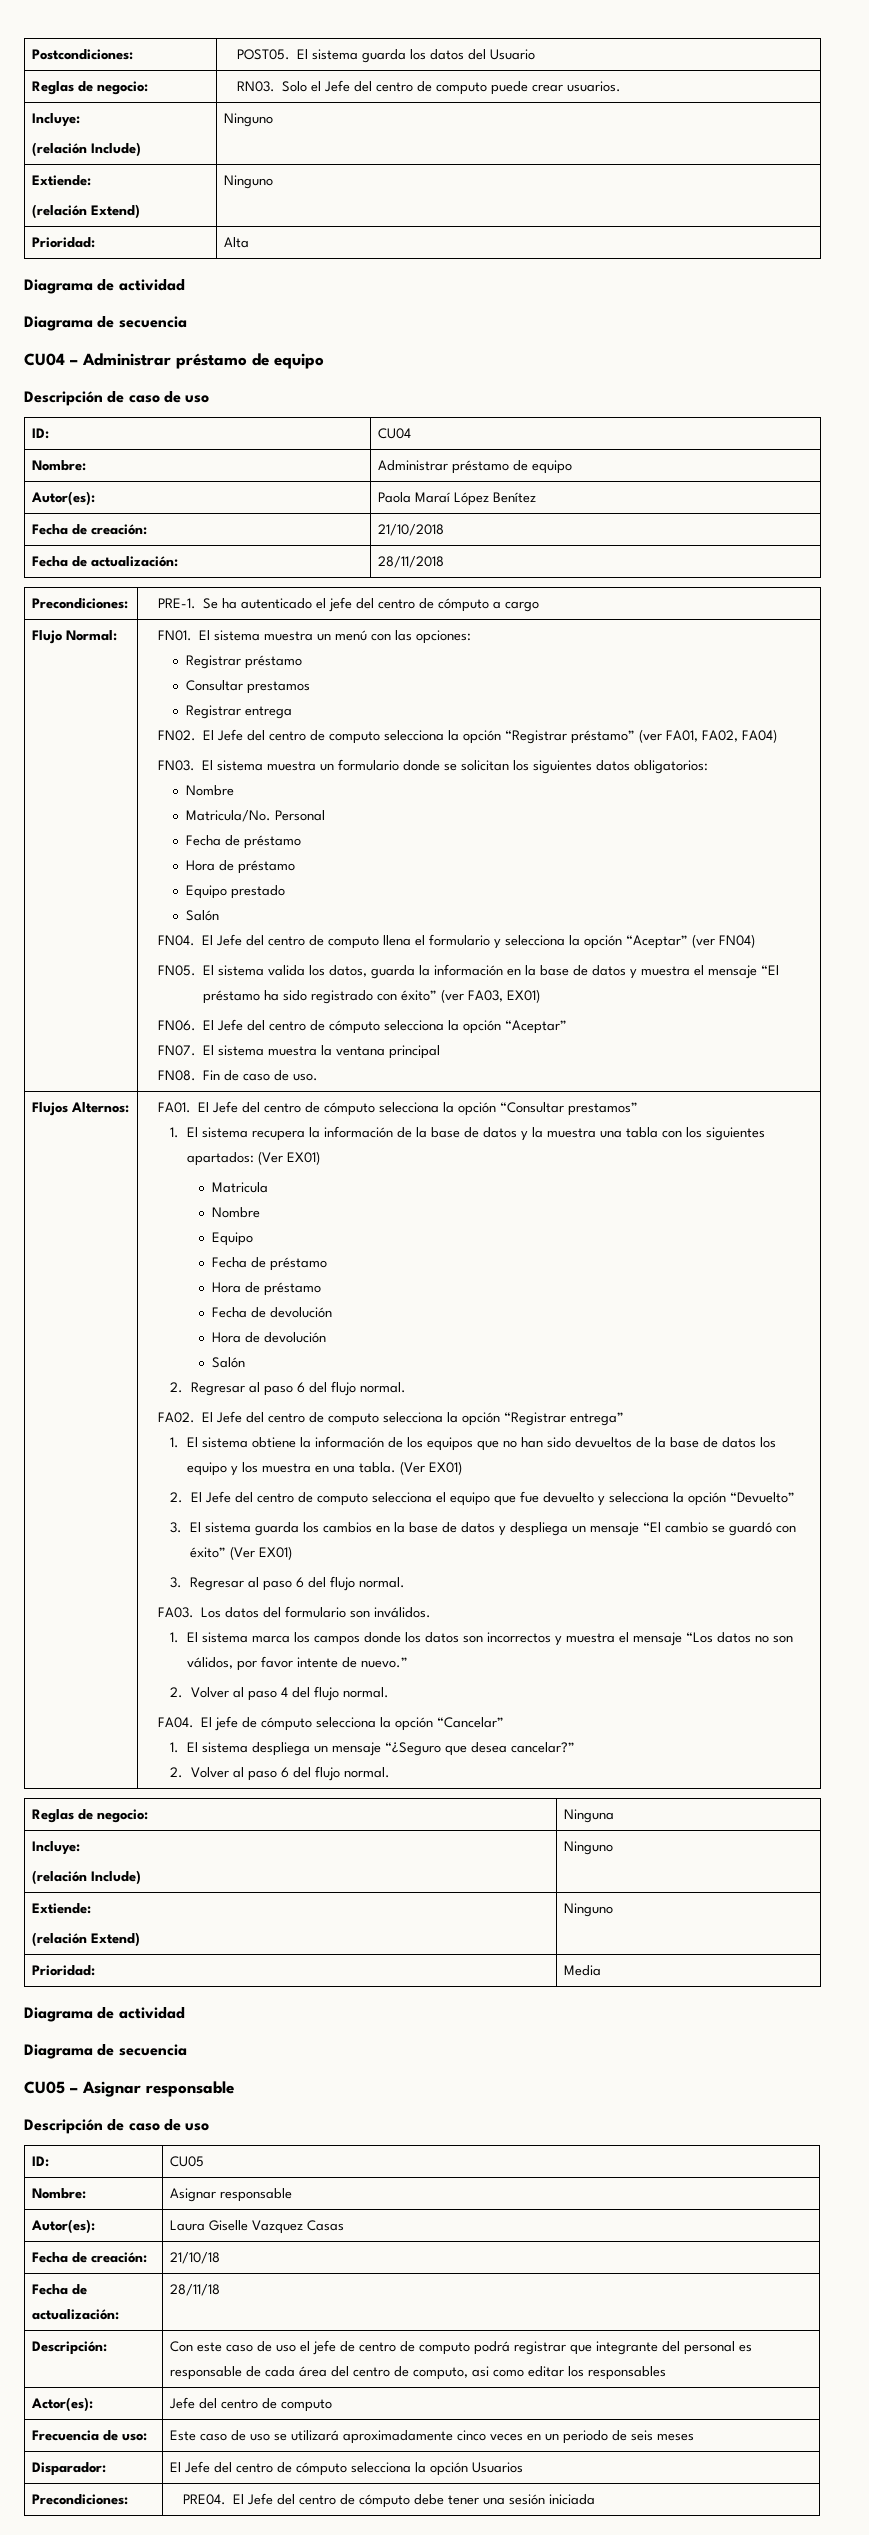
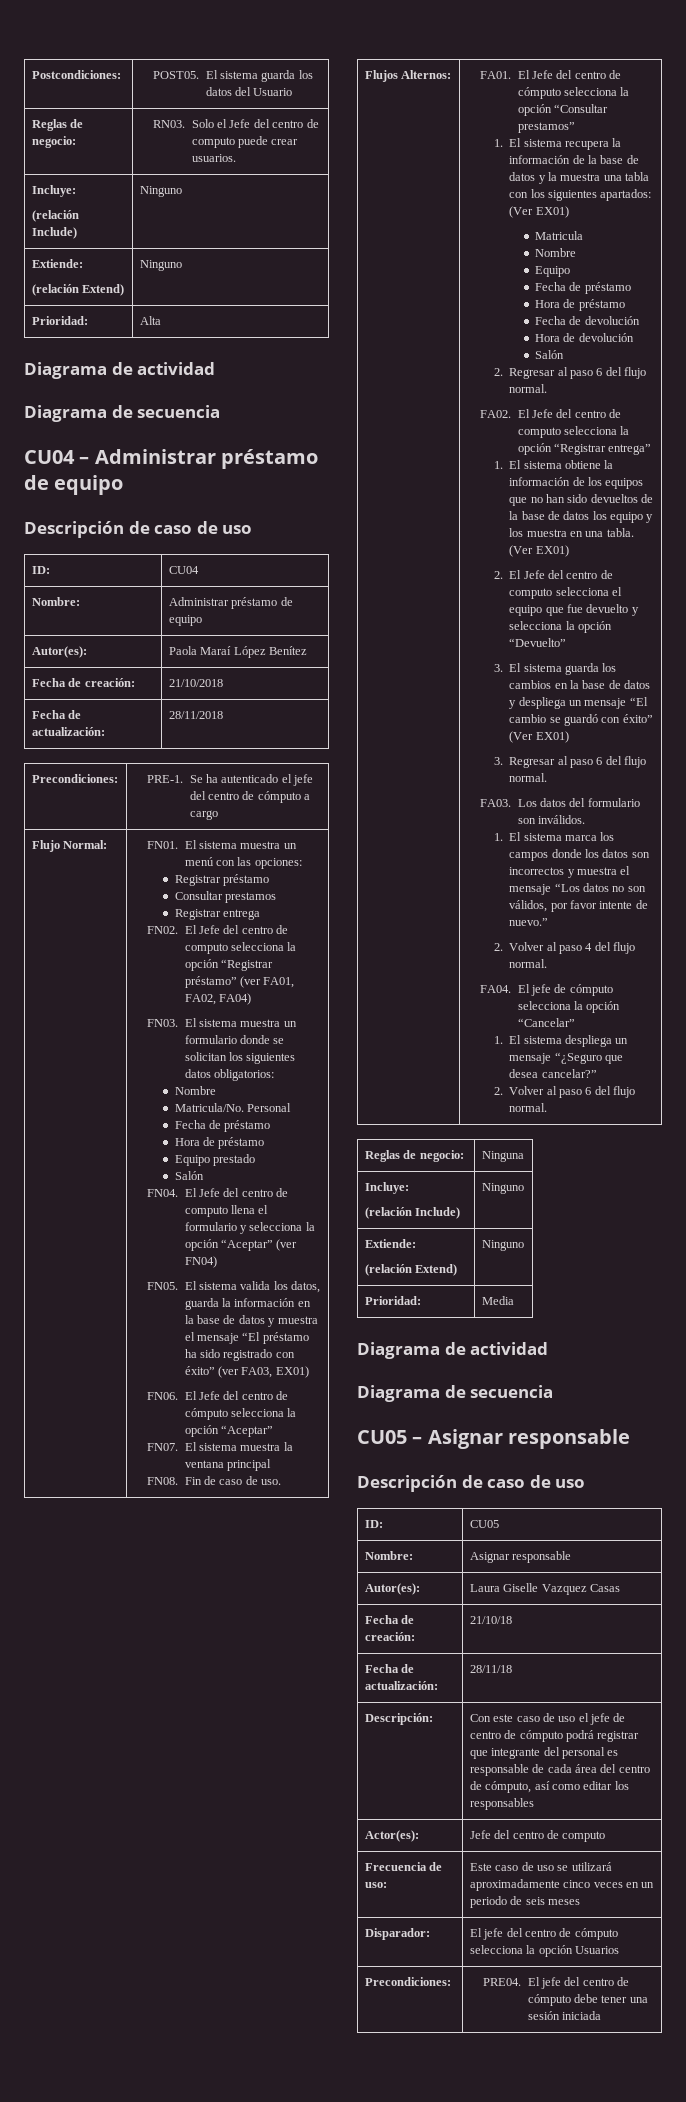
[418,2342,470,2355] computo -> [519,1730,563,1742] cómputo
[412,2366,489,2380] computo, asi -> [485,1781,550,1793] cómputo, así
[183,2461,210,2473] Jefe -> [483,1928,504,1940] jefe
[246,2493,273,2505] Jefe -> [541,1977,562,1989] jefe

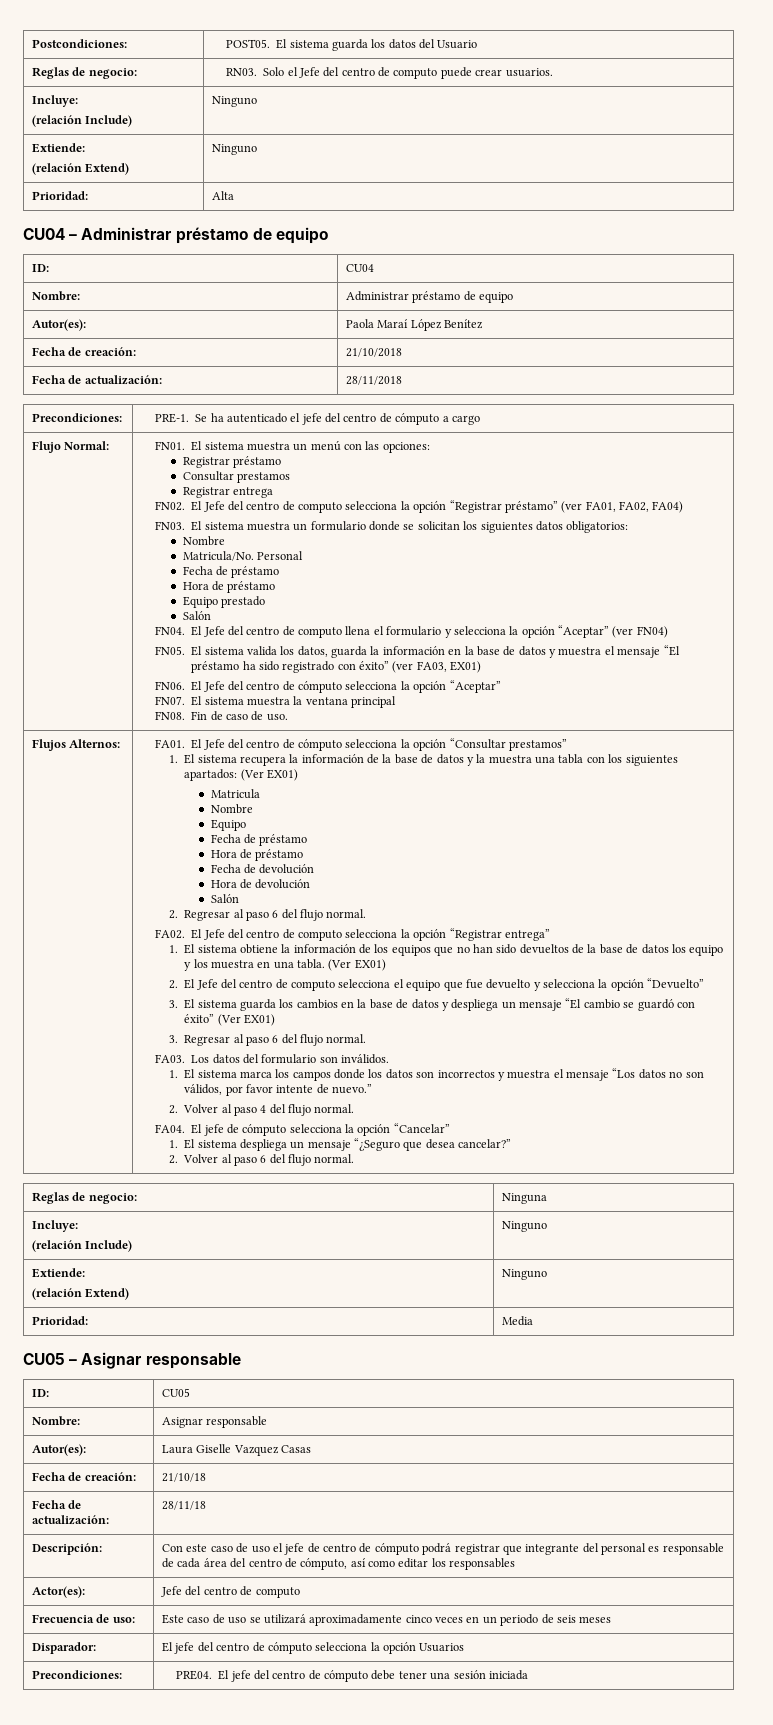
[24,362,216,379] [24,405,221,422] // Diagrama de actividad // Diagrama de secuencia -> (235, 195) none
[24,521,253,538] // Descripción de caso de uso -> (329, 235) none
[357,1342,549,1359] [357,1385,554,1402] // Diagrama de actividad // Diagrama de secuencia -> (534, 1321) none
[357,1475,586,1492] // Descripción de caso de uso -> (241, 1361) none

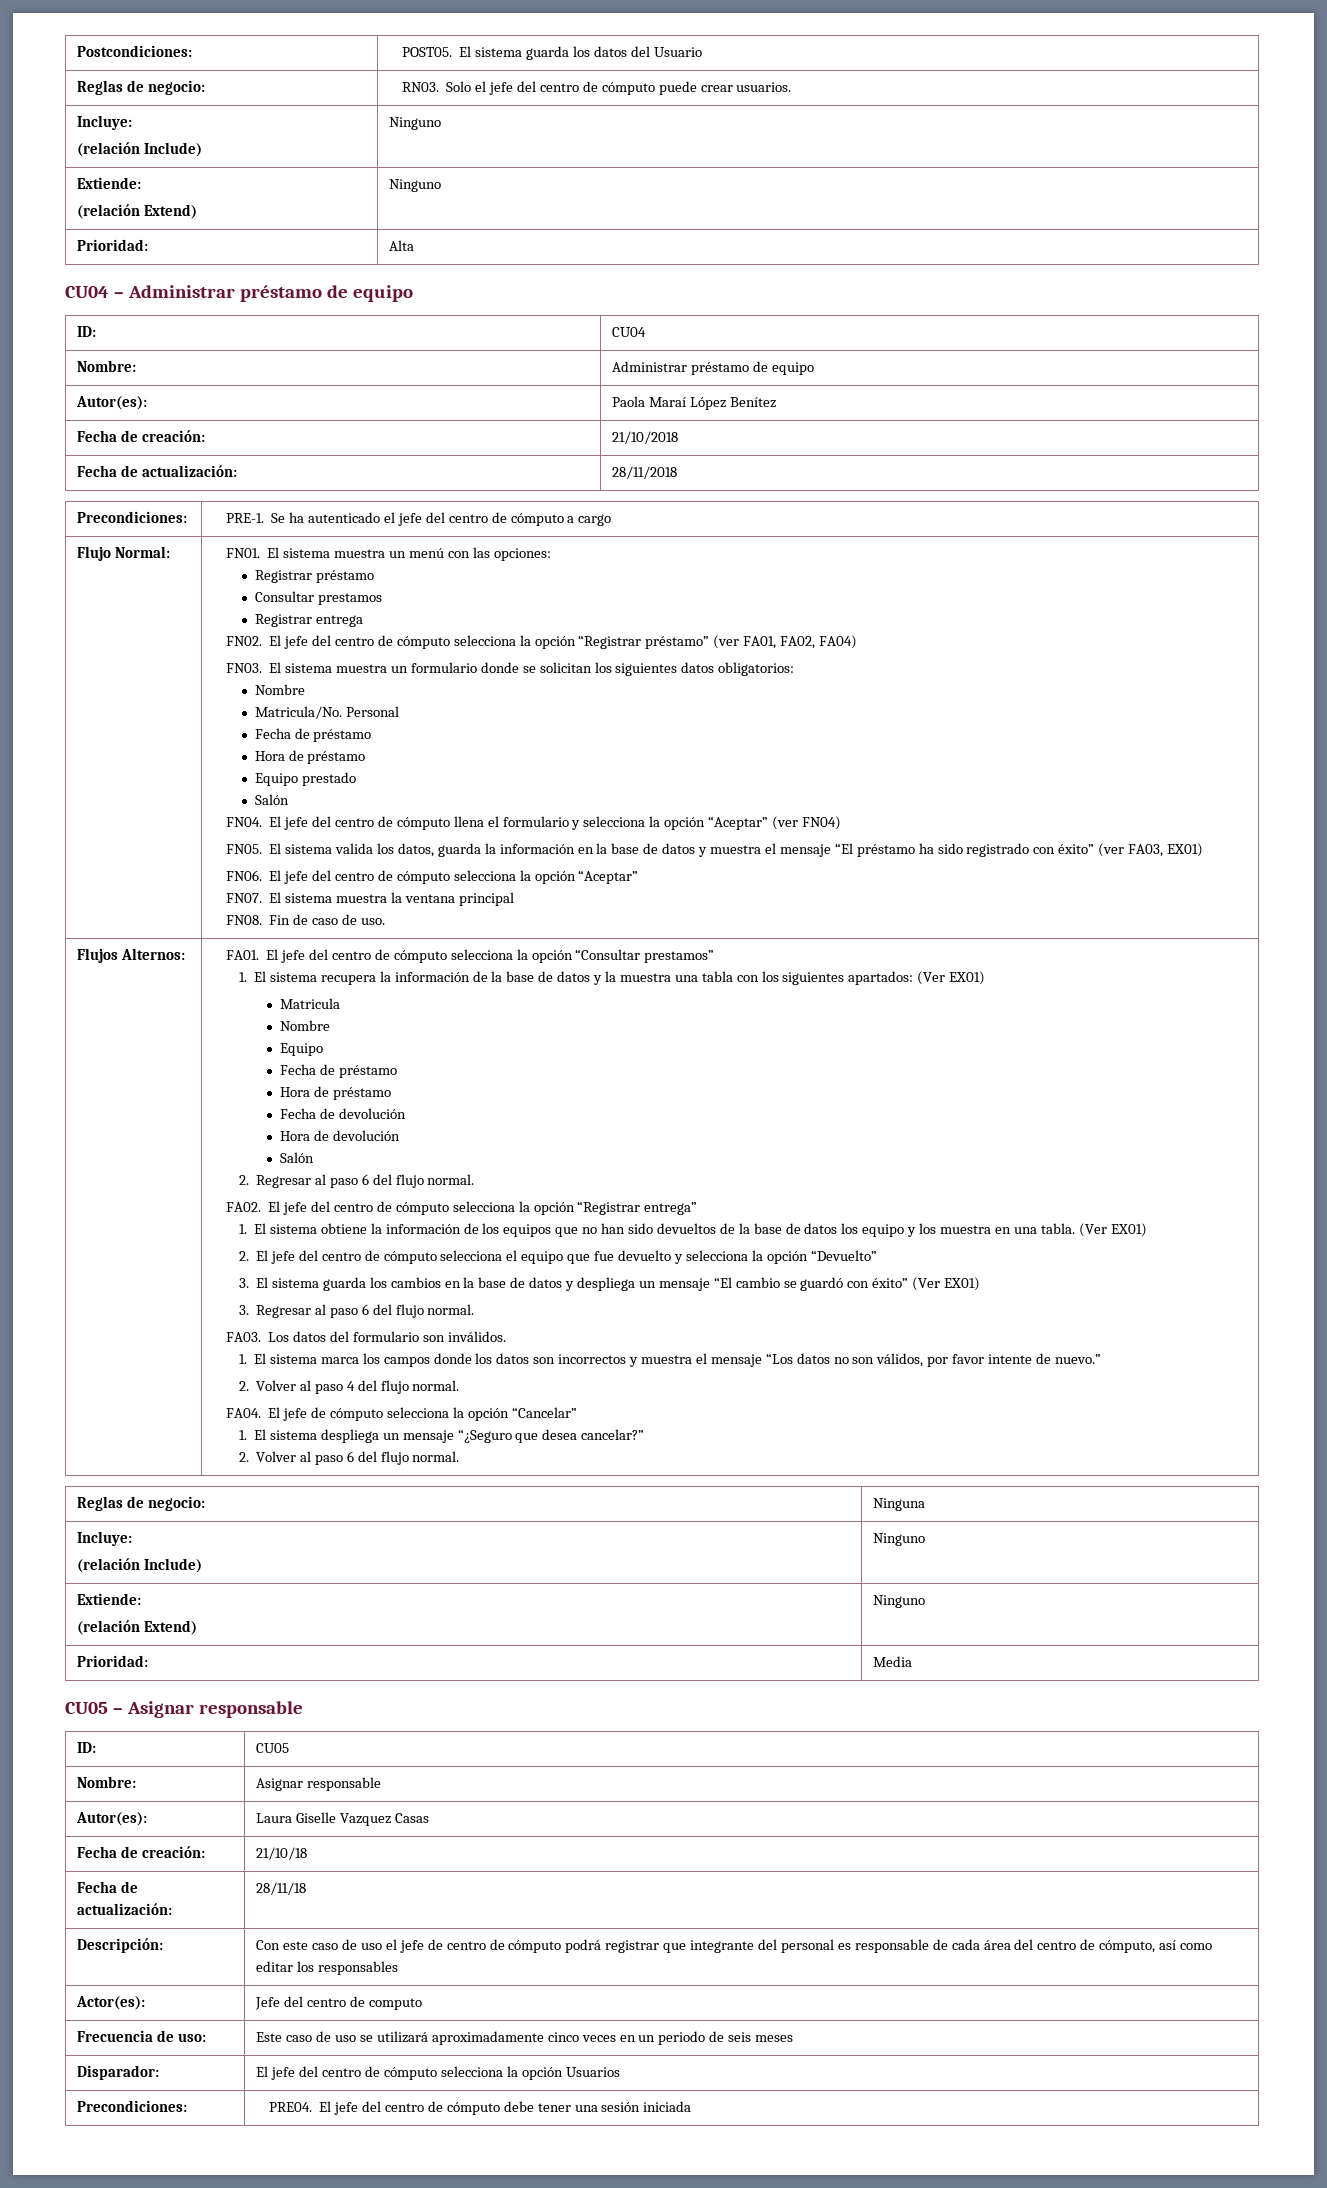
[298,67,438,79] Jefe del centro de computo -> [489,81,655,95] jefe del centro de cómputo
[203,501,343,513] Jefe del centro de computo -> [284,635,450,649] jefe del centro de cómputo
[203,626,343,638] Jefe del centro de computo -> [284,816,450,830] jefe del centro de cómputo
[203,681,225,692] Jefe -> [284,871,309,884] jefe
[203,739,225,750] Jefe -> [281,950,306,963] jefe
[203,929,343,941] Jefe del centro de computo -> [283,1201,449,1215] jefe del centro de cómputo
[196,979,336,991] Jefe del centro de computo -> [270,1250,437,1264] jefe del centro de cómputo

